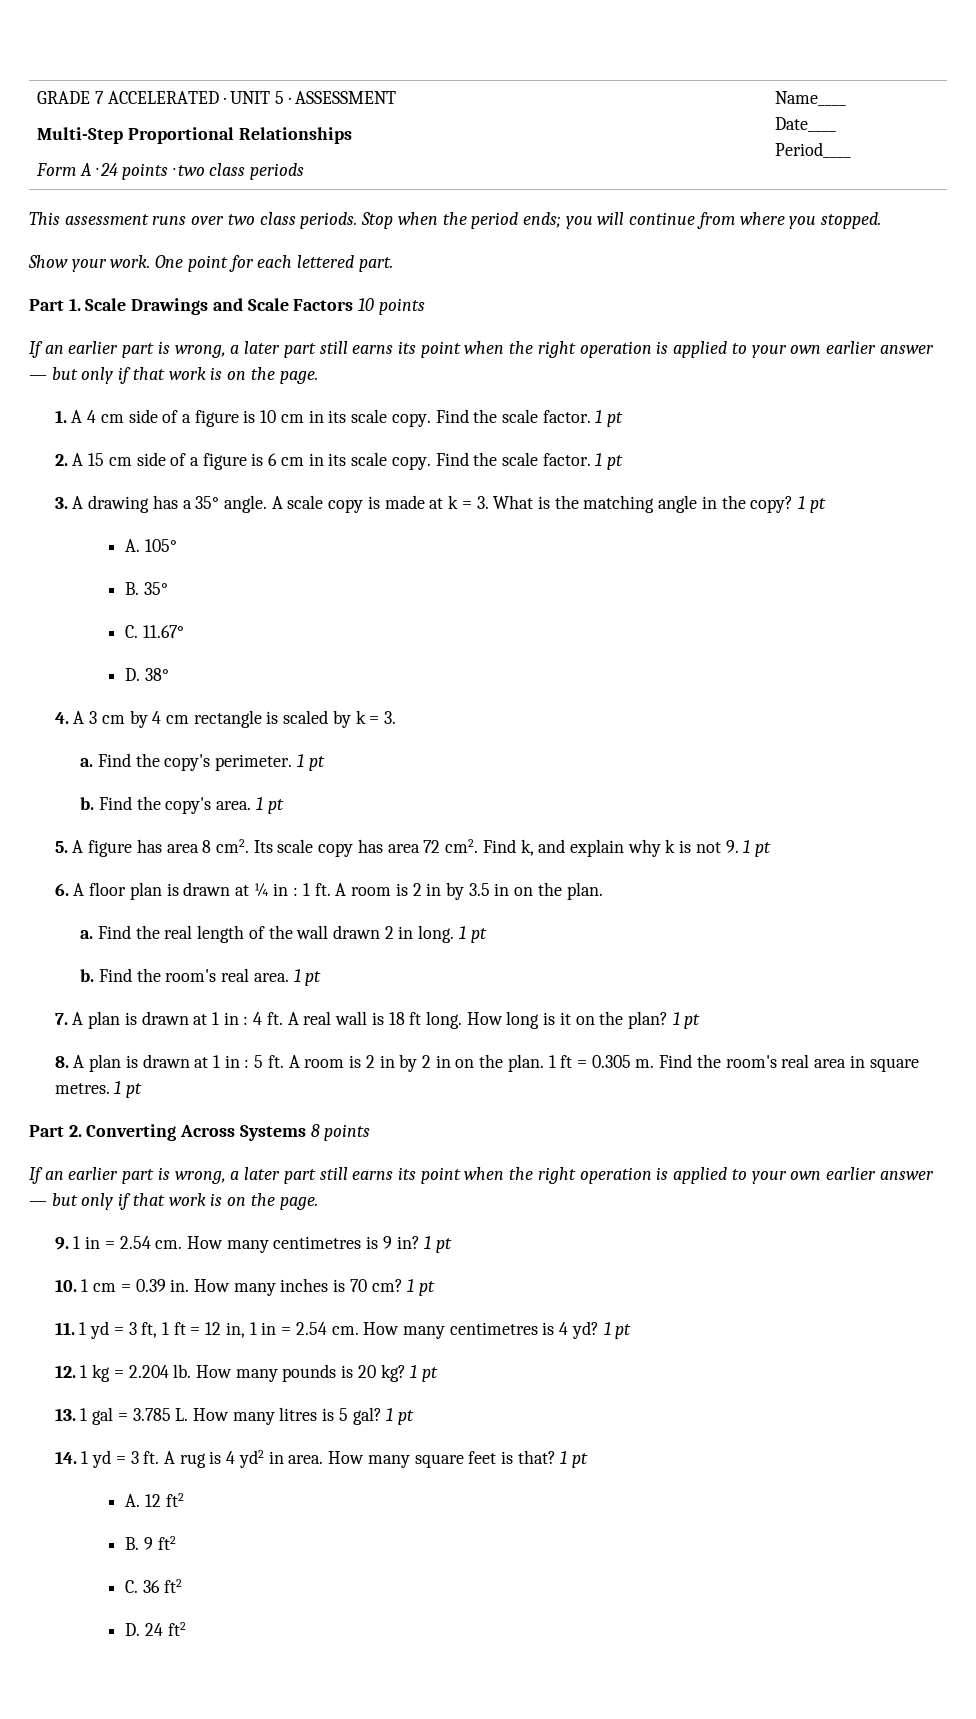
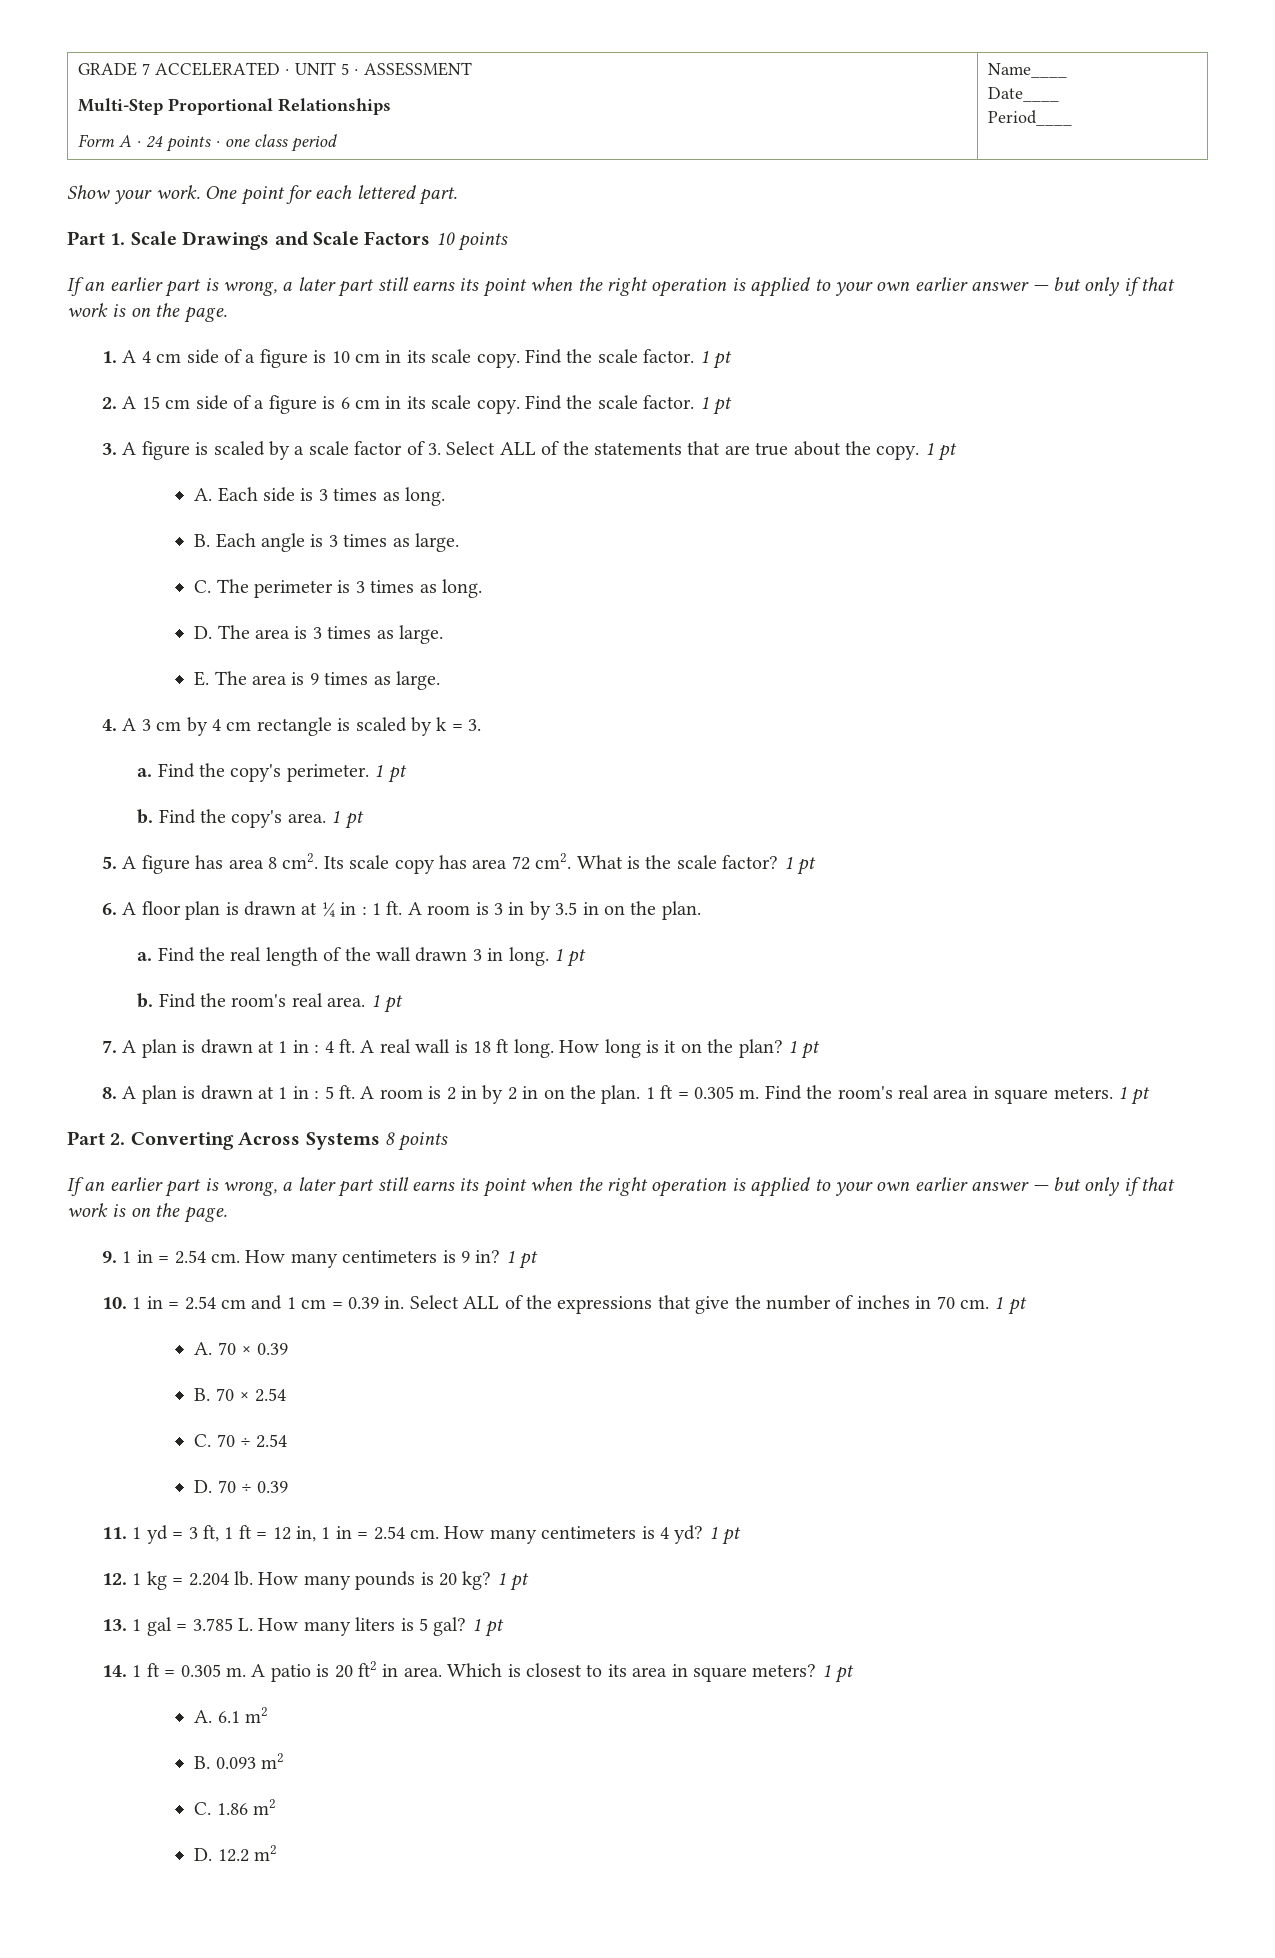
[177,163,305,180] two class periods -> [225,134,338,152] one class period
[29,212,882,229] // This assessment runs over two class periods. Stop when the period ends; you will continue from where you stopped. -> (1073, 118) none
[88,495,826,513] [125,539,177,552] [125,582,168,595] [125,625,184,638] [125,668,169,681] drawing has a 35° angle. A scale copy is made at k = 3. What is the matching angle in the copy? 1 pt // A. 105° // B. 35° // C. 11.67° // D. 38° -> [141,441,958,461] [194,487,445,506] [194,533,459,552] [194,579,482,598] [194,625,443,644] [194,671,440,690] figure is scaled by a scale factor of 3. Select ALL of the statements that are true about the copy. 1 pt // A. Each side is 3 times as long. // B. Each angle is 3 times as large. // C. The perimeter is 3 times as long. // D. The area is 3 times as large. // E. The area is 9 times as large.
[482,839,739,857] Find k, and explain why k is not 9. -> [576,855,779,869] What is the scale factor?
[412,883,422,896] 2 -> [494,903,504,915] 3
[384,926,394,939] 2 -> [472,949,482,961] 3
[54,1083,110,1094] metres. -> [1053,1086,1113,1099] meters.
[273,1236,362,1249] centimetres -> [342,1250,438,1263] centimeters
[93,1278,436,1296] cm = 0.39 in. How many inches is 70 cm? 1 pt -> [146,1295,1027,1315] [194,1342,289,1355] [194,1388,287,1402] [194,1434,288,1448] [194,1480,289,1493] in = 2.54 cm and 1 cm = 0.39 in. Select ALL of the expressions that give the number of inches in 70 cm. 1 pt // A. 70 × 0.39 // B. 70 × 2.54 // C. 70 ÷ 2.54 // D. 70 ÷ 0.39
[449,1322,538,1335] centimetres -> [541,1526,637,1539] centimeters
[279,1407,318,1421] litres -> [355,1617,396,1631] liters
[92,1450,589,1468] [125,1493,184,1507] [125,1536,176,1550] [125,1579,182,1593] [125,1622,186,1636] yd = 3 ft. A rug is 4 yd2 in area. How many square feet is that? 1 pt // A. 12 ft2 // B. 9 ft2 // C. 36 ft2 // D. 24 ft2 -> [146,1661,855,1683] [194,1707,268,1723] [194,1753,284,1769] [194,1799,276,1815] [194,1845,277,1862] ft = 0.305 m. A patio is 20 ft2 in area. Which is closest to its area in square meters? 1 pt // A. 6.1 m2 // B. 0.093 m2 // C. 1.86 m2 // D. 12.2 m2

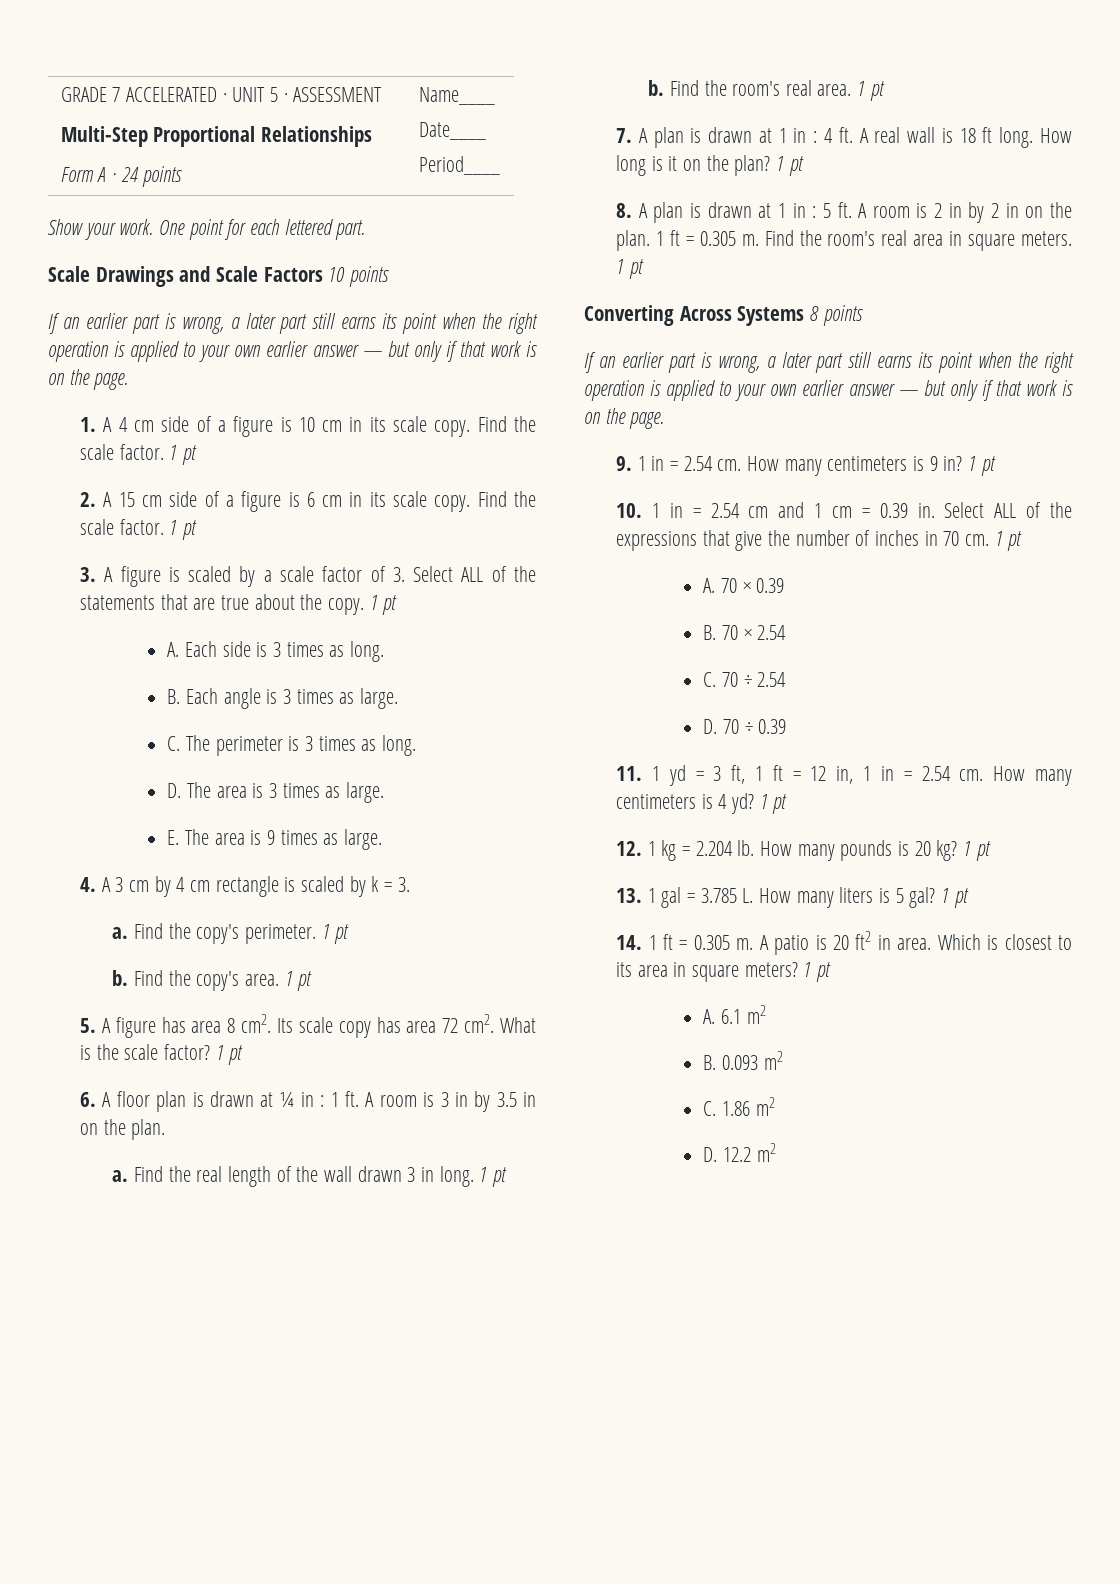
[215,134,338,152] · one class period -> (183, 176) none
[67,231,126,245] Part 1. -> (366, 230) none
[67,1131,126,1145] Part 2. -> (644, 269) none

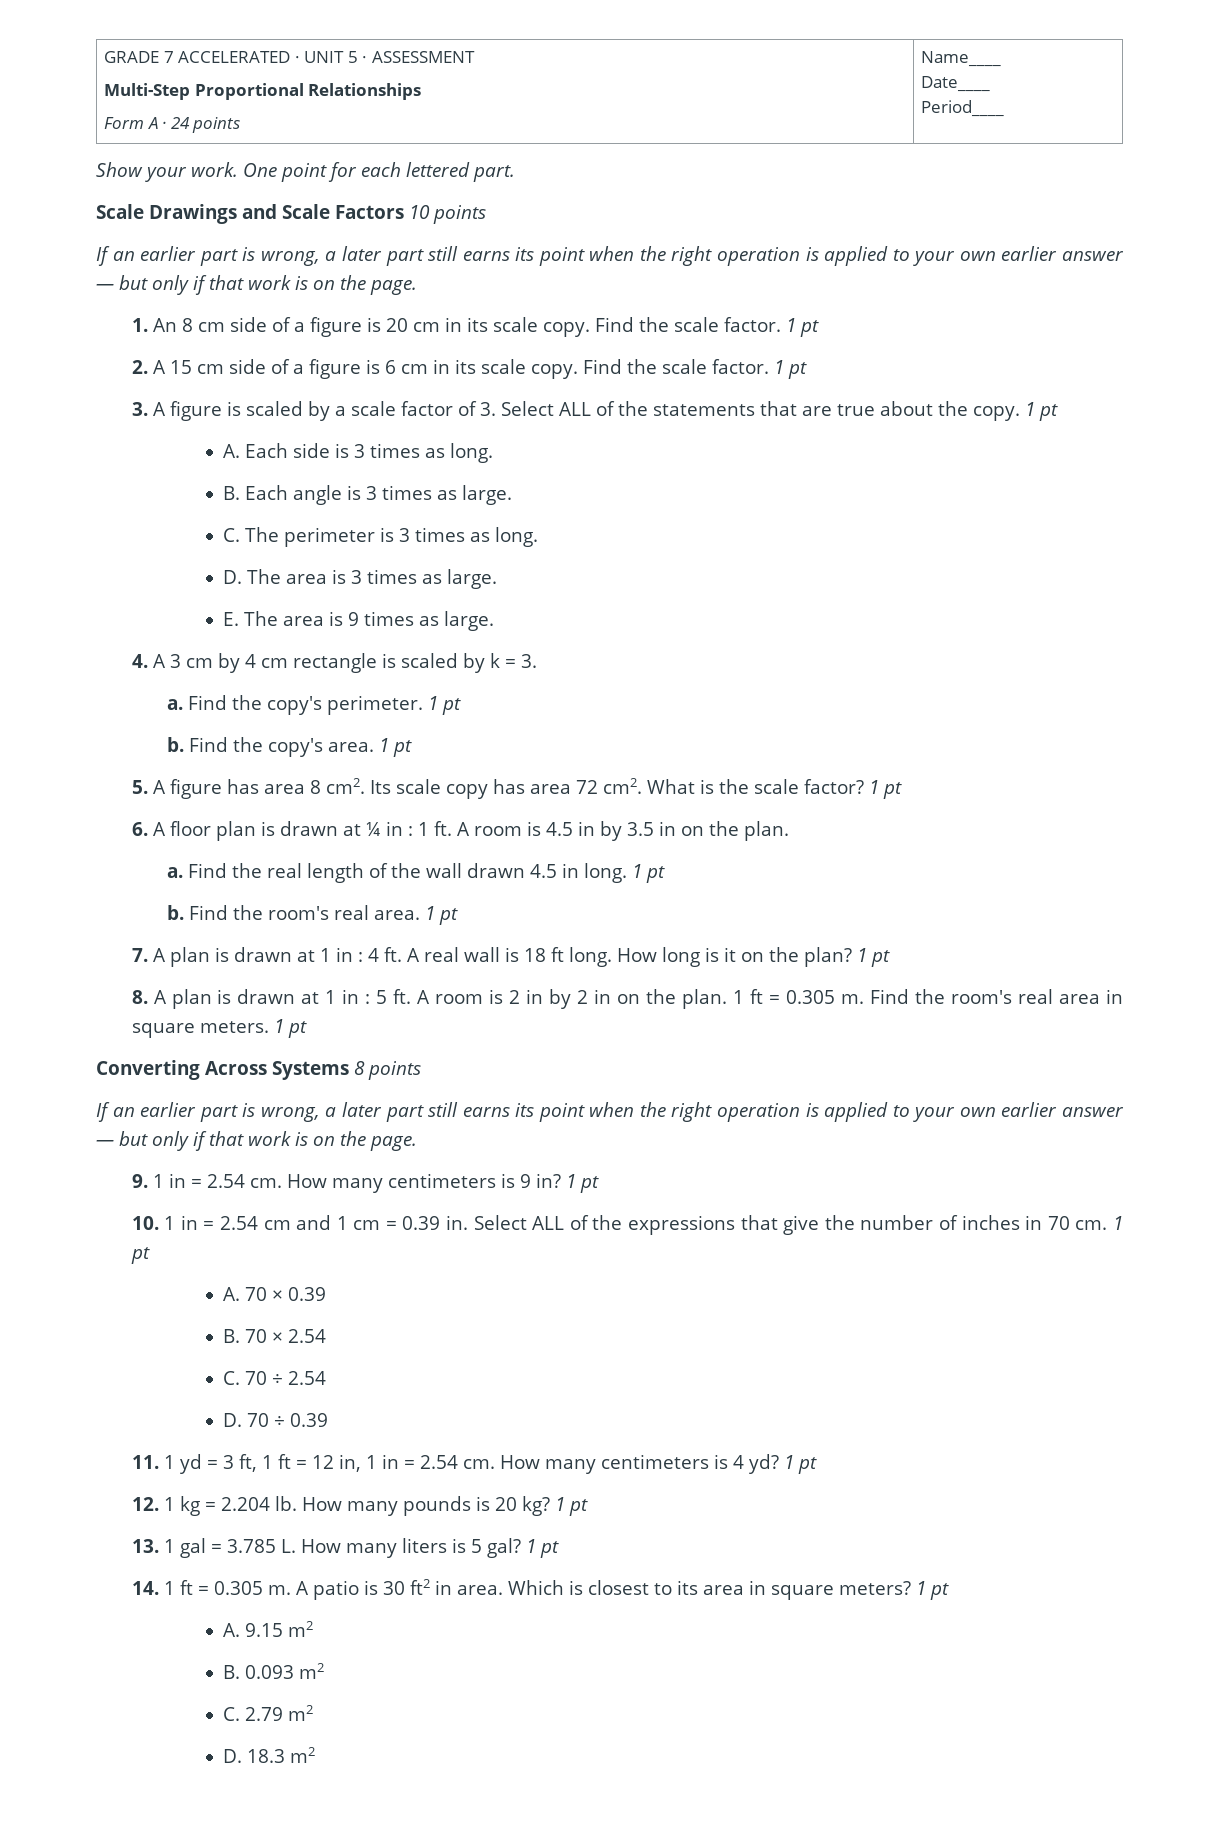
[103,416,315,437] A 4 cm side of a figure is 10 -> [152,317,408,337] An 8 cm side of a figure is 20
[440,1092,449,1107] 3 -> [545,822,573,836] 4.5
[407,1167,416,1182] 3 -> [530,864,558,878] 4.5
[832,935,849,950] 20 -> [382,1581,405,1595] 30
[721,1009,742,1024] 6.1 -> [244,1623,283,1637] 9.15
[722,1101,751,1116] 1.86 -> [244,1707,283,1721] 2.79
[722,1147,751,1162] 12.2 -> [246,1749,285,1763] 18.3

